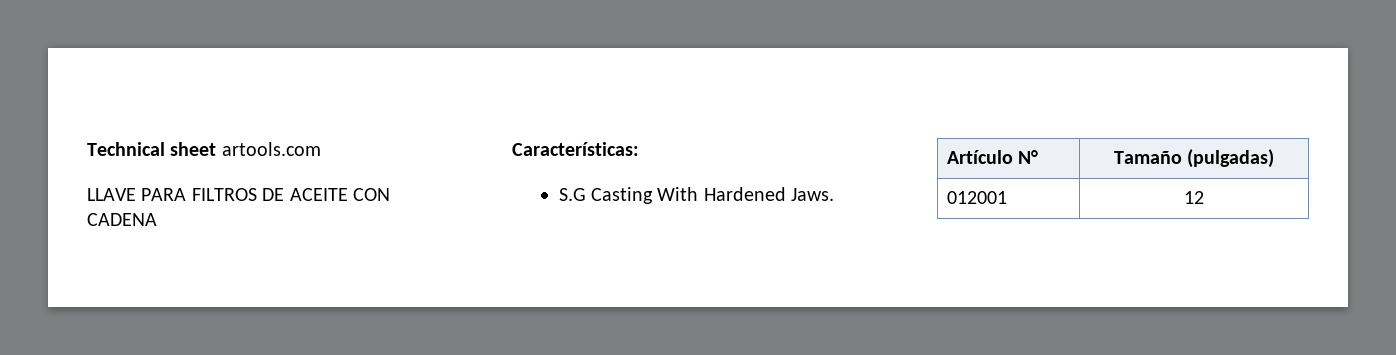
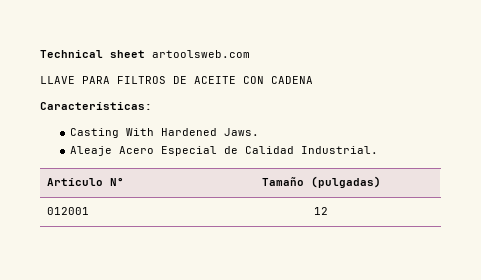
[221,142,321,156] artools.com -> [152,50,250,58] artoolsweb.com
[558,188,586,201] S.G -> (152, 106) none
(835, 194) none -> [69,146,378,156] // Aleaje Acero Especial de Calidad Industrial.

